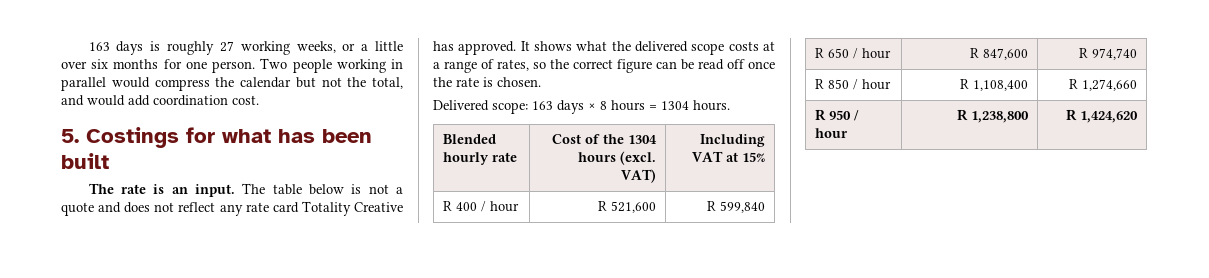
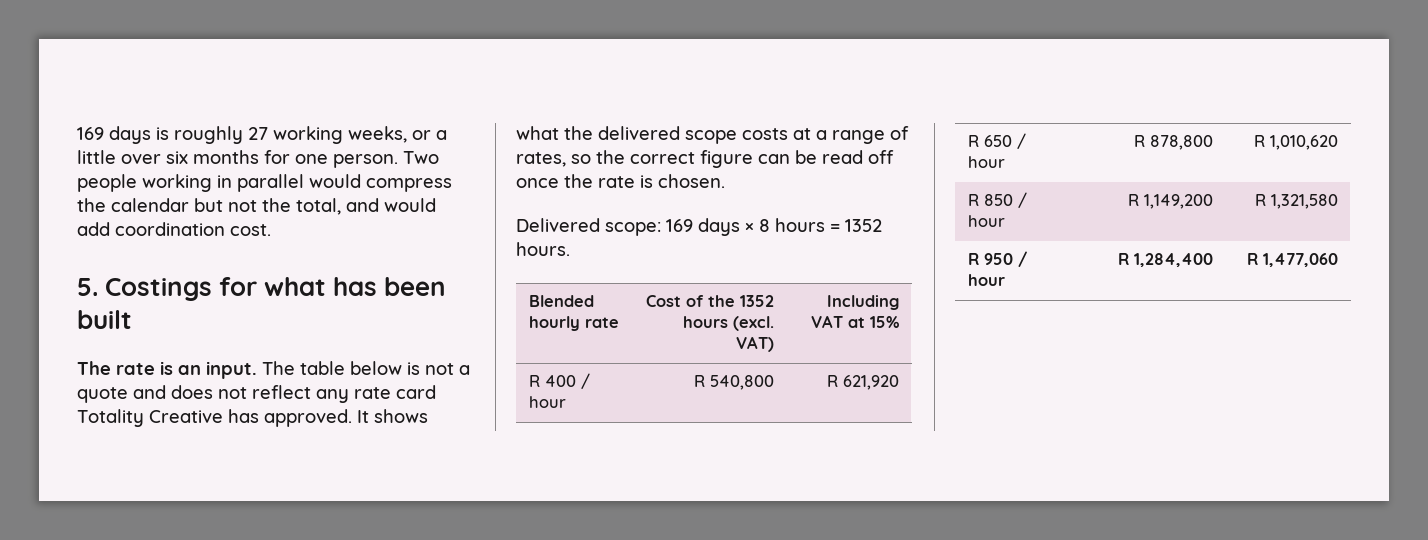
[88,42,110,51] 163 -> [77,127,104,140] 169
[532,101,553,110] 163 -> [666,219,693,232] 169
[661,101,689,110] 1304 -> [845,219,882,232] 1352
[627,135,657,144] 1304 -> [740,295,775,307] 1352
[610,201,656,213] [706,201,765,213] 521,600 | R 599,840 -> [710,375,775,390] [827,375,900,390] 540,800 | R 621,920
[982,48,1028,60] [1078,48,1137,60] 847,600 | R 974,740 -> [1150,135,1214,150] [1254,135,1339,150] 878,800 | R 1,010,620
[972,80,1028,91] [1068,79,1137,91] 1,108,400 | R 1,274,660 -> [1144,194,1214,209] [1255,194,1339,209] 1,149,200 | R 1,321,580
[970,111,1029,123] [1065,109,1138,123] 1,238,800 | R 1,424,620 -> [1134,253,1214,267] [1247,253,1339,267] 1,284,400 | R 1,477,060

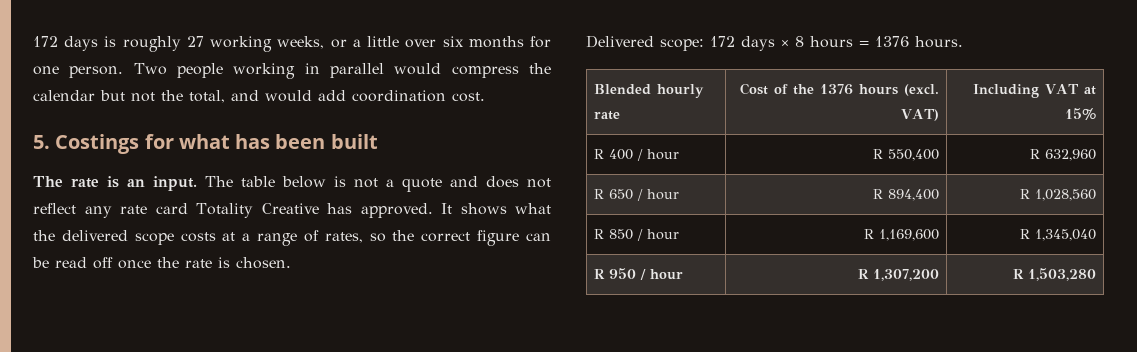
[77,127,104,140] 169 -> [33,36,58,47] 172
[666,219,693,232] 169 -> [710,36,735,47] 172
[845,219,882,232] 1352 -> [875,36,909,47] 1376
[740,295,775,307] 1352 -> [819,84,853,95] 1376
[710,375,775,390] [827,375,900,390] 540,800 | R 621,920 -> [887,149,939,161] [1029,149,1096,161] 550,400 | R 632,960
[1150,135,1214,150] [1254,135,1339,150] 878,800 | R 1,010,620 -> [887,189,939,201] [1019,189,1096,201] 894,400 | R 1,028,560
[1144,194,1214,209] [1255,194,1339,209] 1,149,200 | R 1,321,580 -> [878,229,939,241] [1019,229,1096,241] 1,169,600 | R 1,345,040
[1134,253,1214,267] [1247,253,1339,267] 1,284,400 | R 1,477,060 -> [872,269,939,281] [1012,268,1096,281] 1,307,200 | R 1,503,280

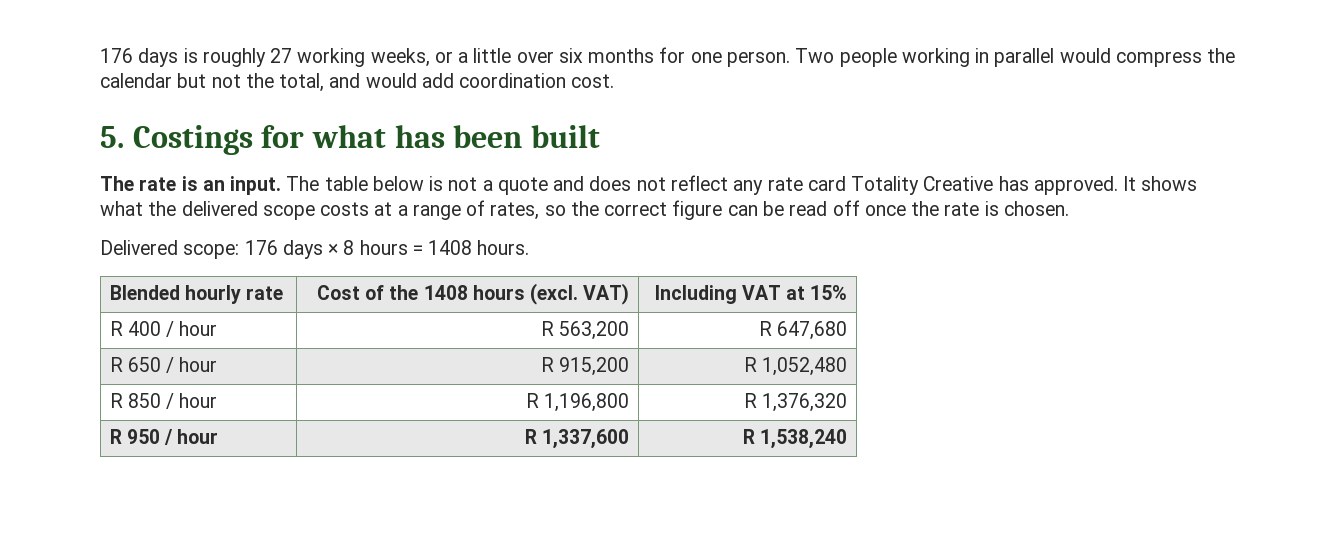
[33,36,58,47] 172 -> [100,48,133,63] 176
[710,36,735,47] 172 -> [244,240,278,255] 176
[875,36,909,47] 1376 -> [428,240,473,255] 1408
[819,84,853,95] 1376 -> [423,285,468,300] 1408
[887,149,939,161] [1029,149,1096,161] 550,400 | R 632,960 -> [559,321,630,340] [759,321,848,340] 563,200 | R 647,680
[887,189,939,201] [1019,189,1096,201] 894,400 | R 1,028,560 -> [559,357,630,376] [744,357,848,376] 915,200 | R 1,052,480
[878,229,939,241] [1019,229,1096,241] 1,169,600 | R 1,345,040 -> [544,393,630,412] [744,393,848,412] 1,196,800 | R 1,376,320
[872,269,939,281] [1012,268,1096,281] 1,307,200 | R 1,503,280 -> [542,429,630,449] [743,429,848,449] 1,337,600 | R 1,538,240

